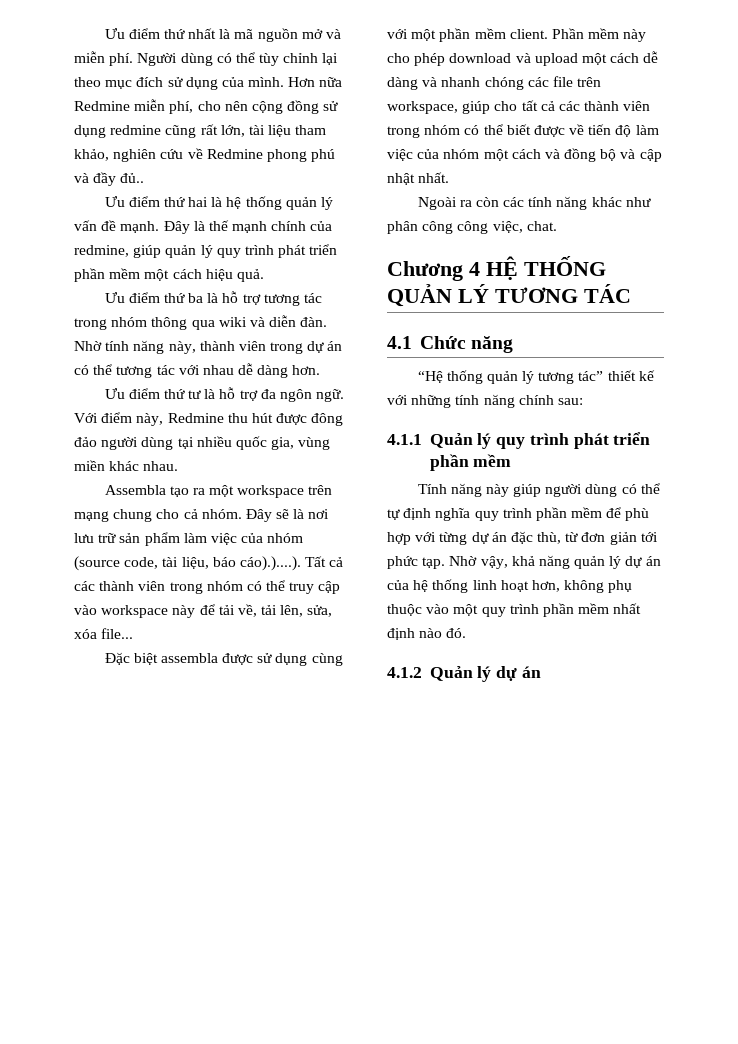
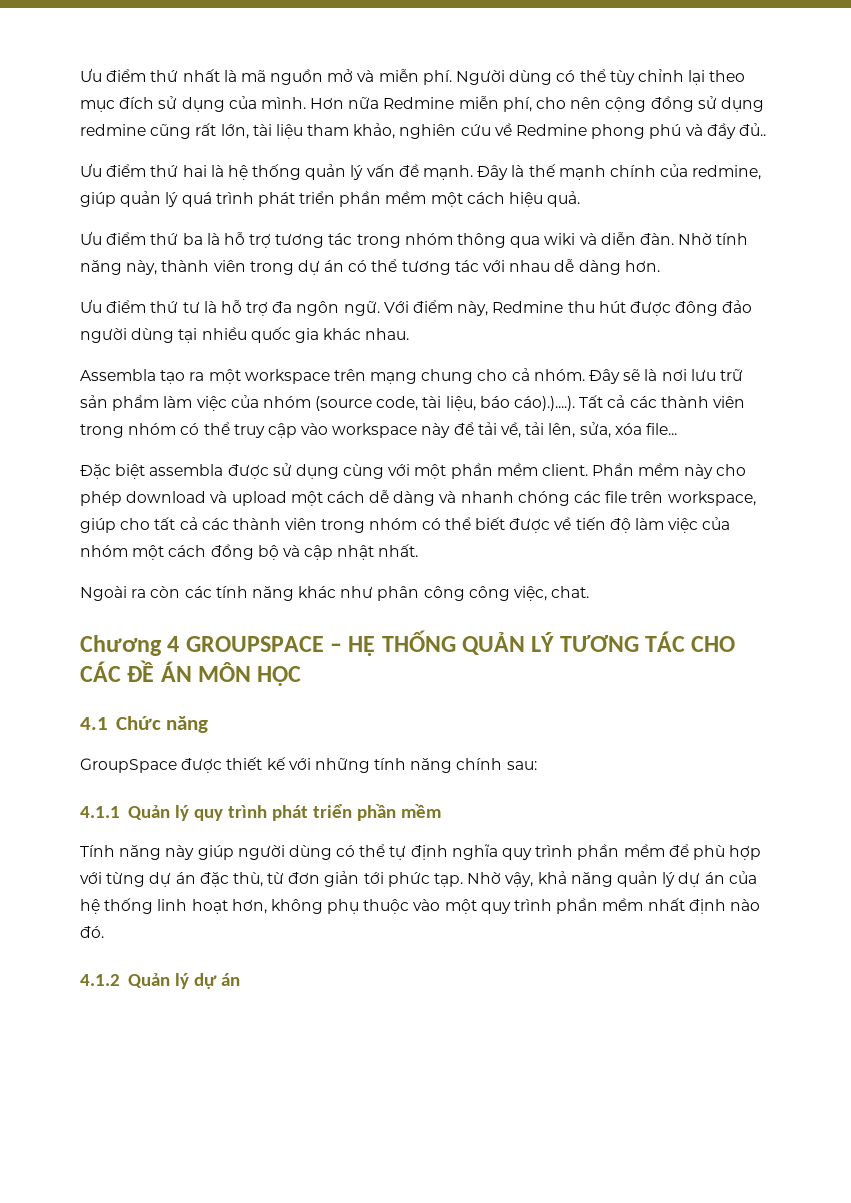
[216,248,241,258] quy -> [181,192,212,207] quá
[271,437,331,450] [74,460,105,471] gia, vùng miền -> [294,328,319,343] gia
[544,149,560,159] và -> (207, 551) none
(480, 269) none -> [185,636,343,652] GROUPSPACE –
[387,336,514,353] [417,370,604,384] // 4.1 Chức năng // “Hệ thống quản lý tương tác” -> [691,636,736,652] [80,660,302,686] [80,716,209,733] [80,758,223,773] CHO CÁC ĐỀ ÁN MÔN HỌC // 4.1 Chức năng // GroupSpace được

